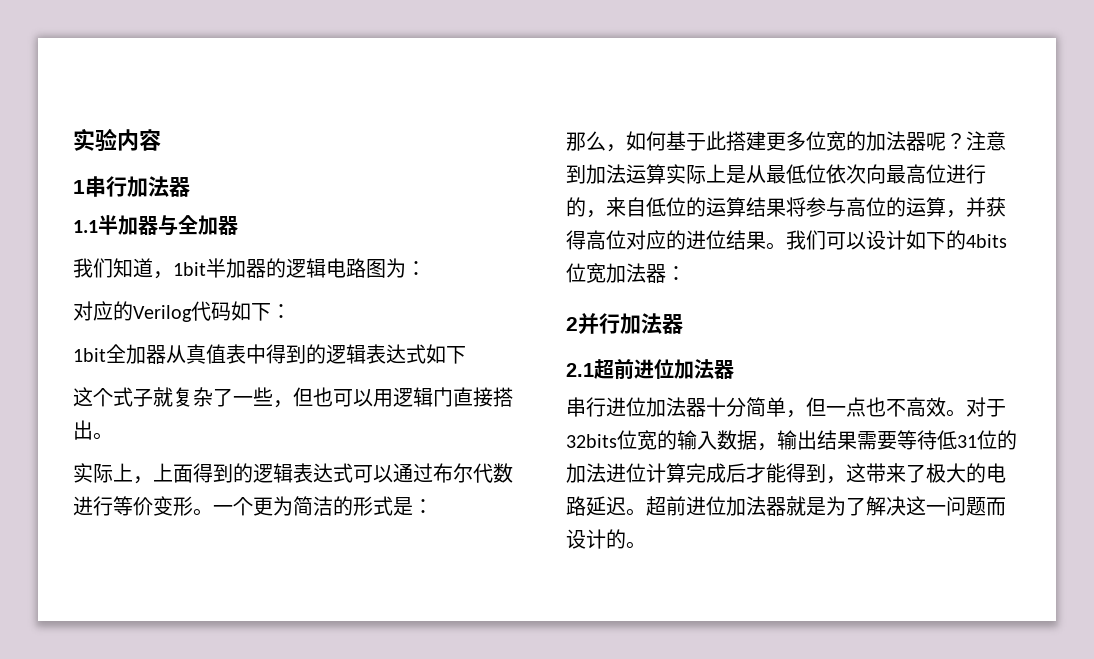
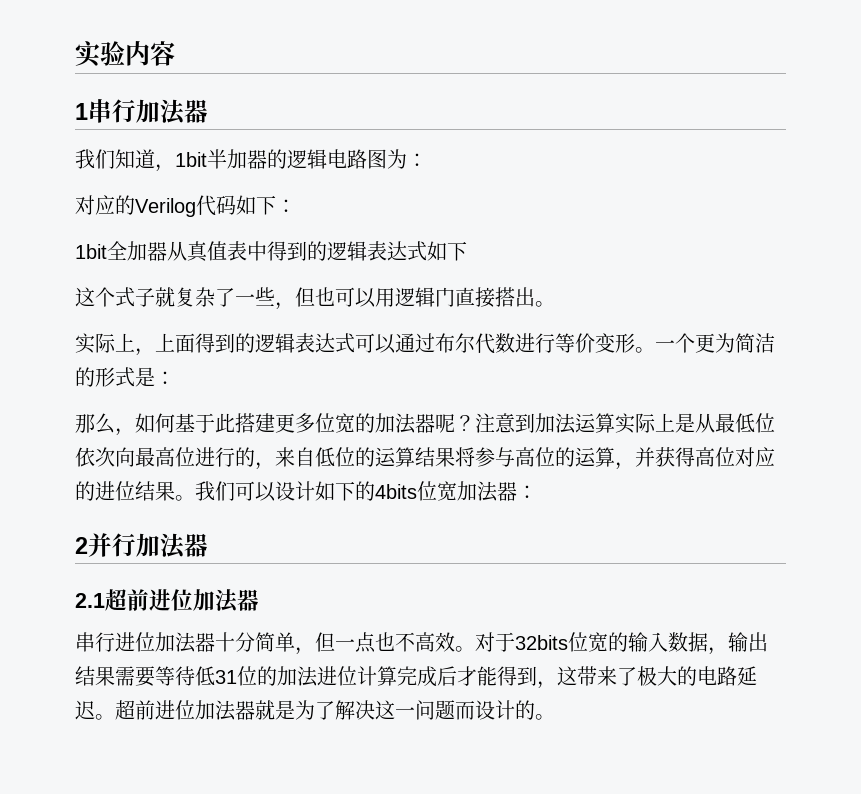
[73,215,238,236] // 1.1半加器与全加器 -> (208, 111) none

